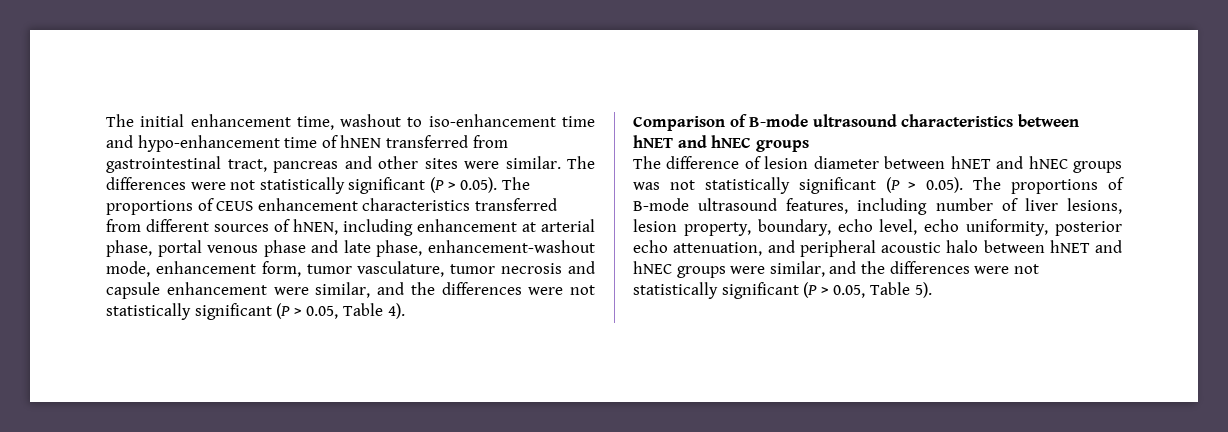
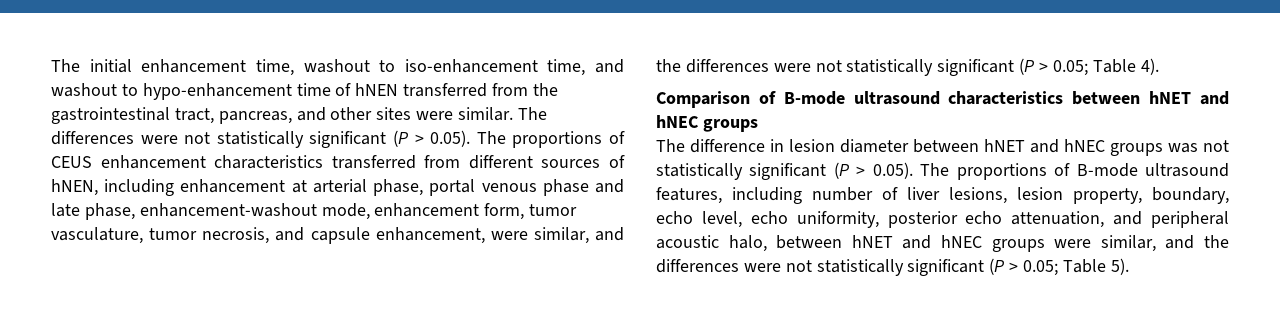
[562,116,595,127] [106,135,133,148] time and -> [547,59,624,76] [51,83,138,97] time, and washout to
(508, 141) none -> [532,83,558,96] the
[273,161,338,173] pancreas -> [218,111,292,124] pancreas,
[501,263,563,274] necrosis -> [202,227,270,244] necrosis,
[166,282,267,295] enhancement -> [375,227,485,244] enhancement,
[306,306,339,319] 0.05, -> [1052,60,1088,76] 0.05;
[744,156,761,169] of -> [770,139,784,152] in
[946,240,979,253] halo -> [728,235,767,252] halo,
[833,285,866,298] 0.05, -> [1023,260,1059,276] 0.05;

